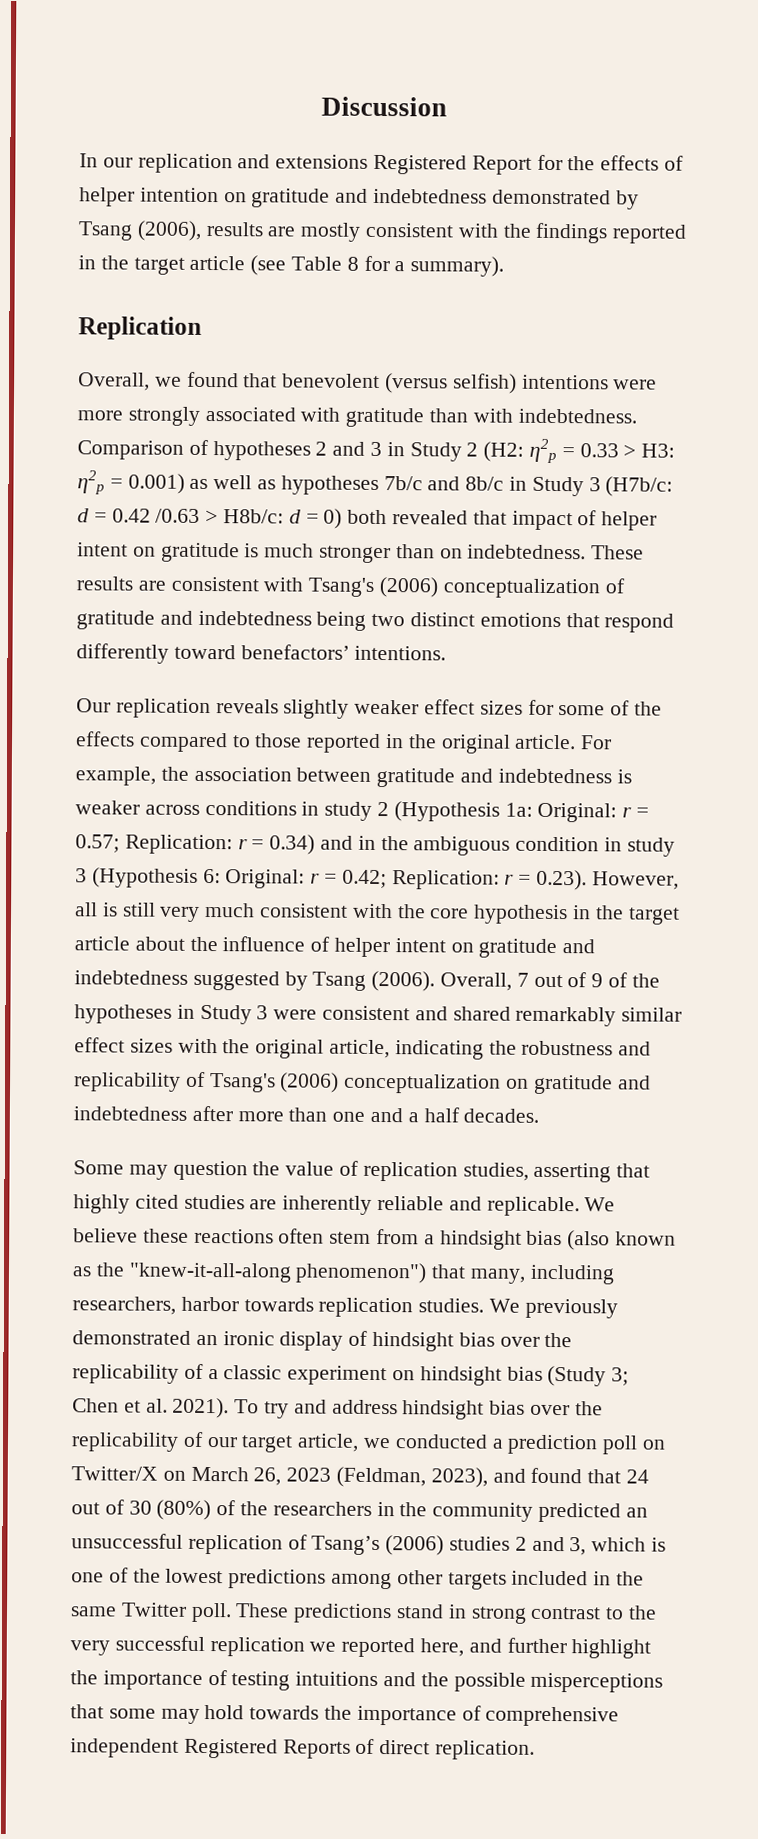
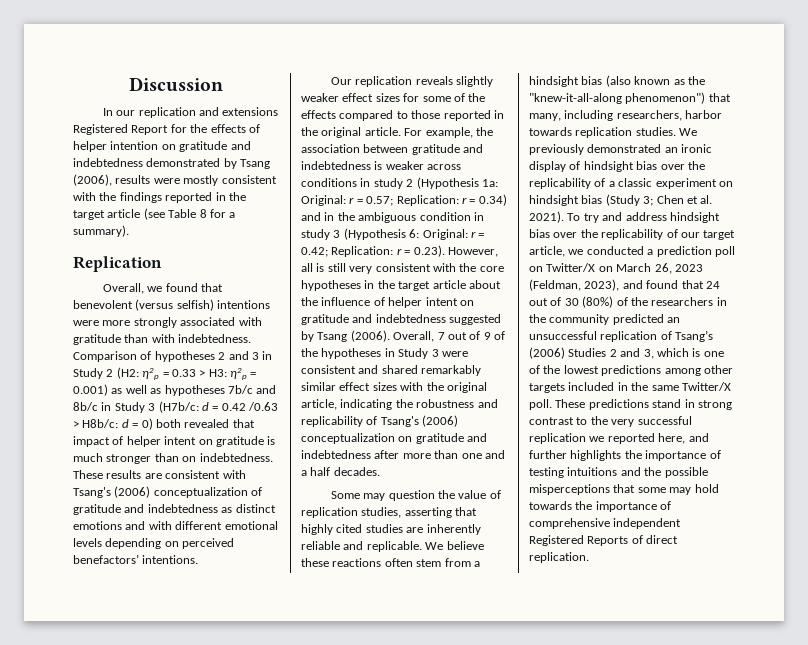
[267,226,296,237] are -> [153,178,180,184] were
[316,611,675,633] [76,643,236,664] being two distinct emotions that respond differently toward -> [221,504,276,513] [73,521,278,530] [73,538,235,549] as distinct emotions and with different emotional levels depending on perceived
[205,902,256,918] much -> (373, 270) none
[473,904,569,925] hypothesis -> [301,280,361,291] hypotheses
[449,1536,511,1551] studies -> [568,348,607,357] Studies
[120,1602,187,1617] Twitter -> [681,382,731,391] Twitter/X
[571,1639,652,1659] highlight -> [570,450,622,461] highlights

